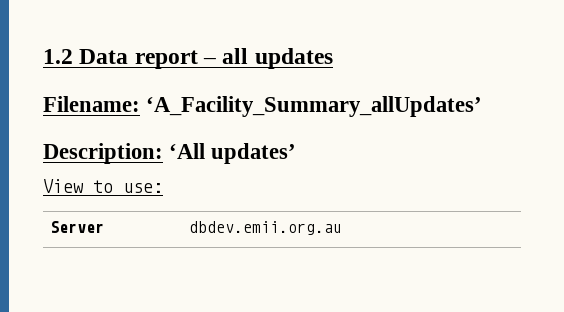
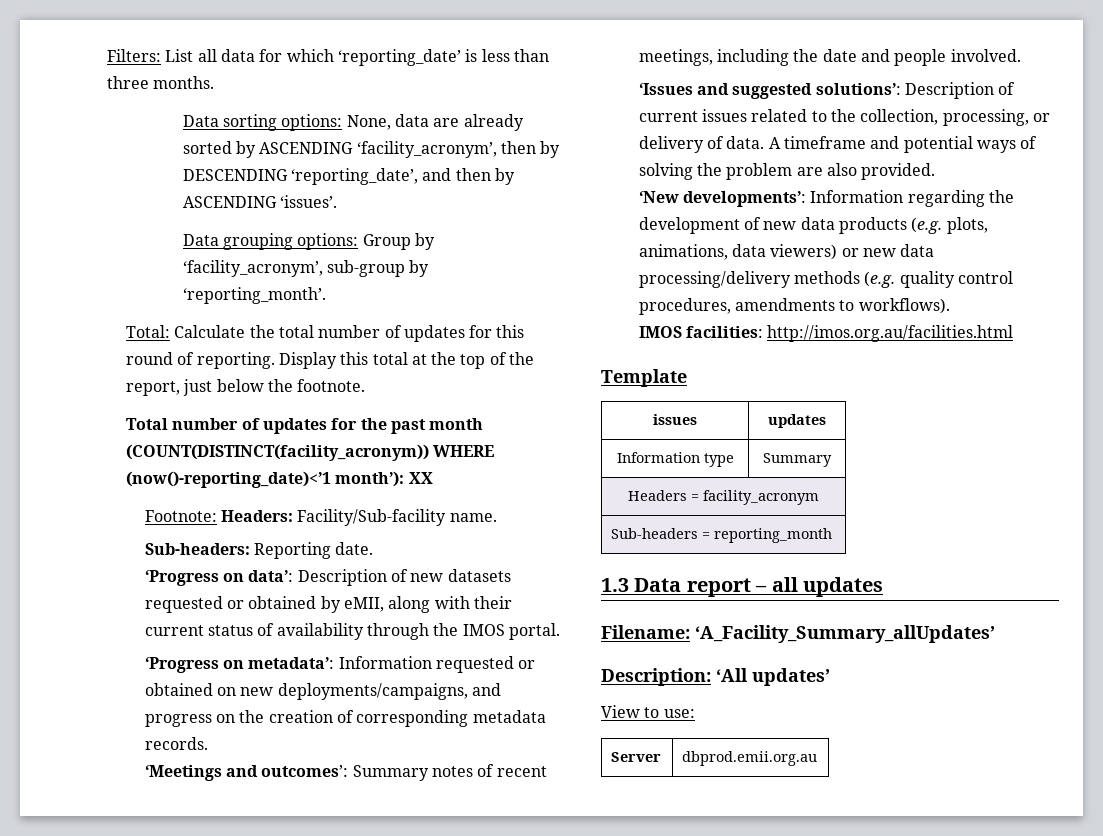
[43,49,73,64] 1.2 -> [107,49,549,66] [107,76,215,89] [182,114,524,131] [182,141,561,158] [182,168,515,185] [182,195,337,208] [182,233,435,250] [182,260,430,277] [182,287,326,304] [125,325,525,342] [125,352,535,369] [125,379,366,396] [125,418,484,434] [125,444,495,461] [125,471,433,488] [144,509,497,526] [144,542,374,559] [144,569,511,586] [144,596,513,613] [144,623,561,640] [144,656,536,673] [144,683,502,700] [144,710,546,727] [144,737,208,750] [144,764,547,781] [638,49,1021,66] [638,82,1016,99] [638,109,1051,126] [638,136,1038,153] [638,163,936,180] [638,190,1015,207] [638,217,988,234] [638,244,935,260] [638,271,1014,288] [638,298,950,315] [638,325,1014,342] [601,369,687,387] [653,414,697,425] [768,414,826,428] [616,452,734,467] [763,453,832,467] [628,490,819,505] [611,528,833,543] [601,578,629,592] Filters: List all data for which ‘reporting_date’ is less than three months. // Data sorting options: None, data are already sorted by ASCENDING ‘facility_acronym’, then by DESCENDING ‘reporting_date’, and then by ASCENDING ‘issues’. // Data grouping options: Group by ‘facility_acronym’, sub-group by ‘reporting_month’. // Total: Calculate the total number of updates for this round of reporting. Display this total at the top of the report, just below the footnote. // Total number of updates for the past month (COUNT(DISTINCT(facility_acronym)) WHERE (now()-reporting_date)<’1 month’): XX // Footnote: Headers: Facility/Sub-facility name. // Sub-headers: Reporting date. // ‘Progress on data’: Description of new datasets requested or obtained by eMII, along with their current status of availability through the IMOS portal. // ‘Progress on metadata’: Information requested or obtained on new deployments/campaigns, and progress on the creation of corresponding metadata records. // ‘Meetings and outcomes’: Summary notes of recent meetings, including the date and people involved. // ‘Issues and suggested solutions’: Description of current issues related to the collection, processing, or delivery of data. A timeframe and potential ways of solving the problem are also provided. // ‘New developments’: Information regarding the development of new data products (e.g. plots, animations, data viewers) or new data processing/delivery methods (e.g. quality control procedures, amendments to workflows). // IMOS facilities: http://imos.org.au/facilities.html // Template // issues | updates // Information type | Summary // Headers = facility_acronym // Sub-headers = reporting_month // 1.3
[189,221,343,235] dbdev.emii.org.au -> [682,751,818,766] dbprod.emii.org.au

